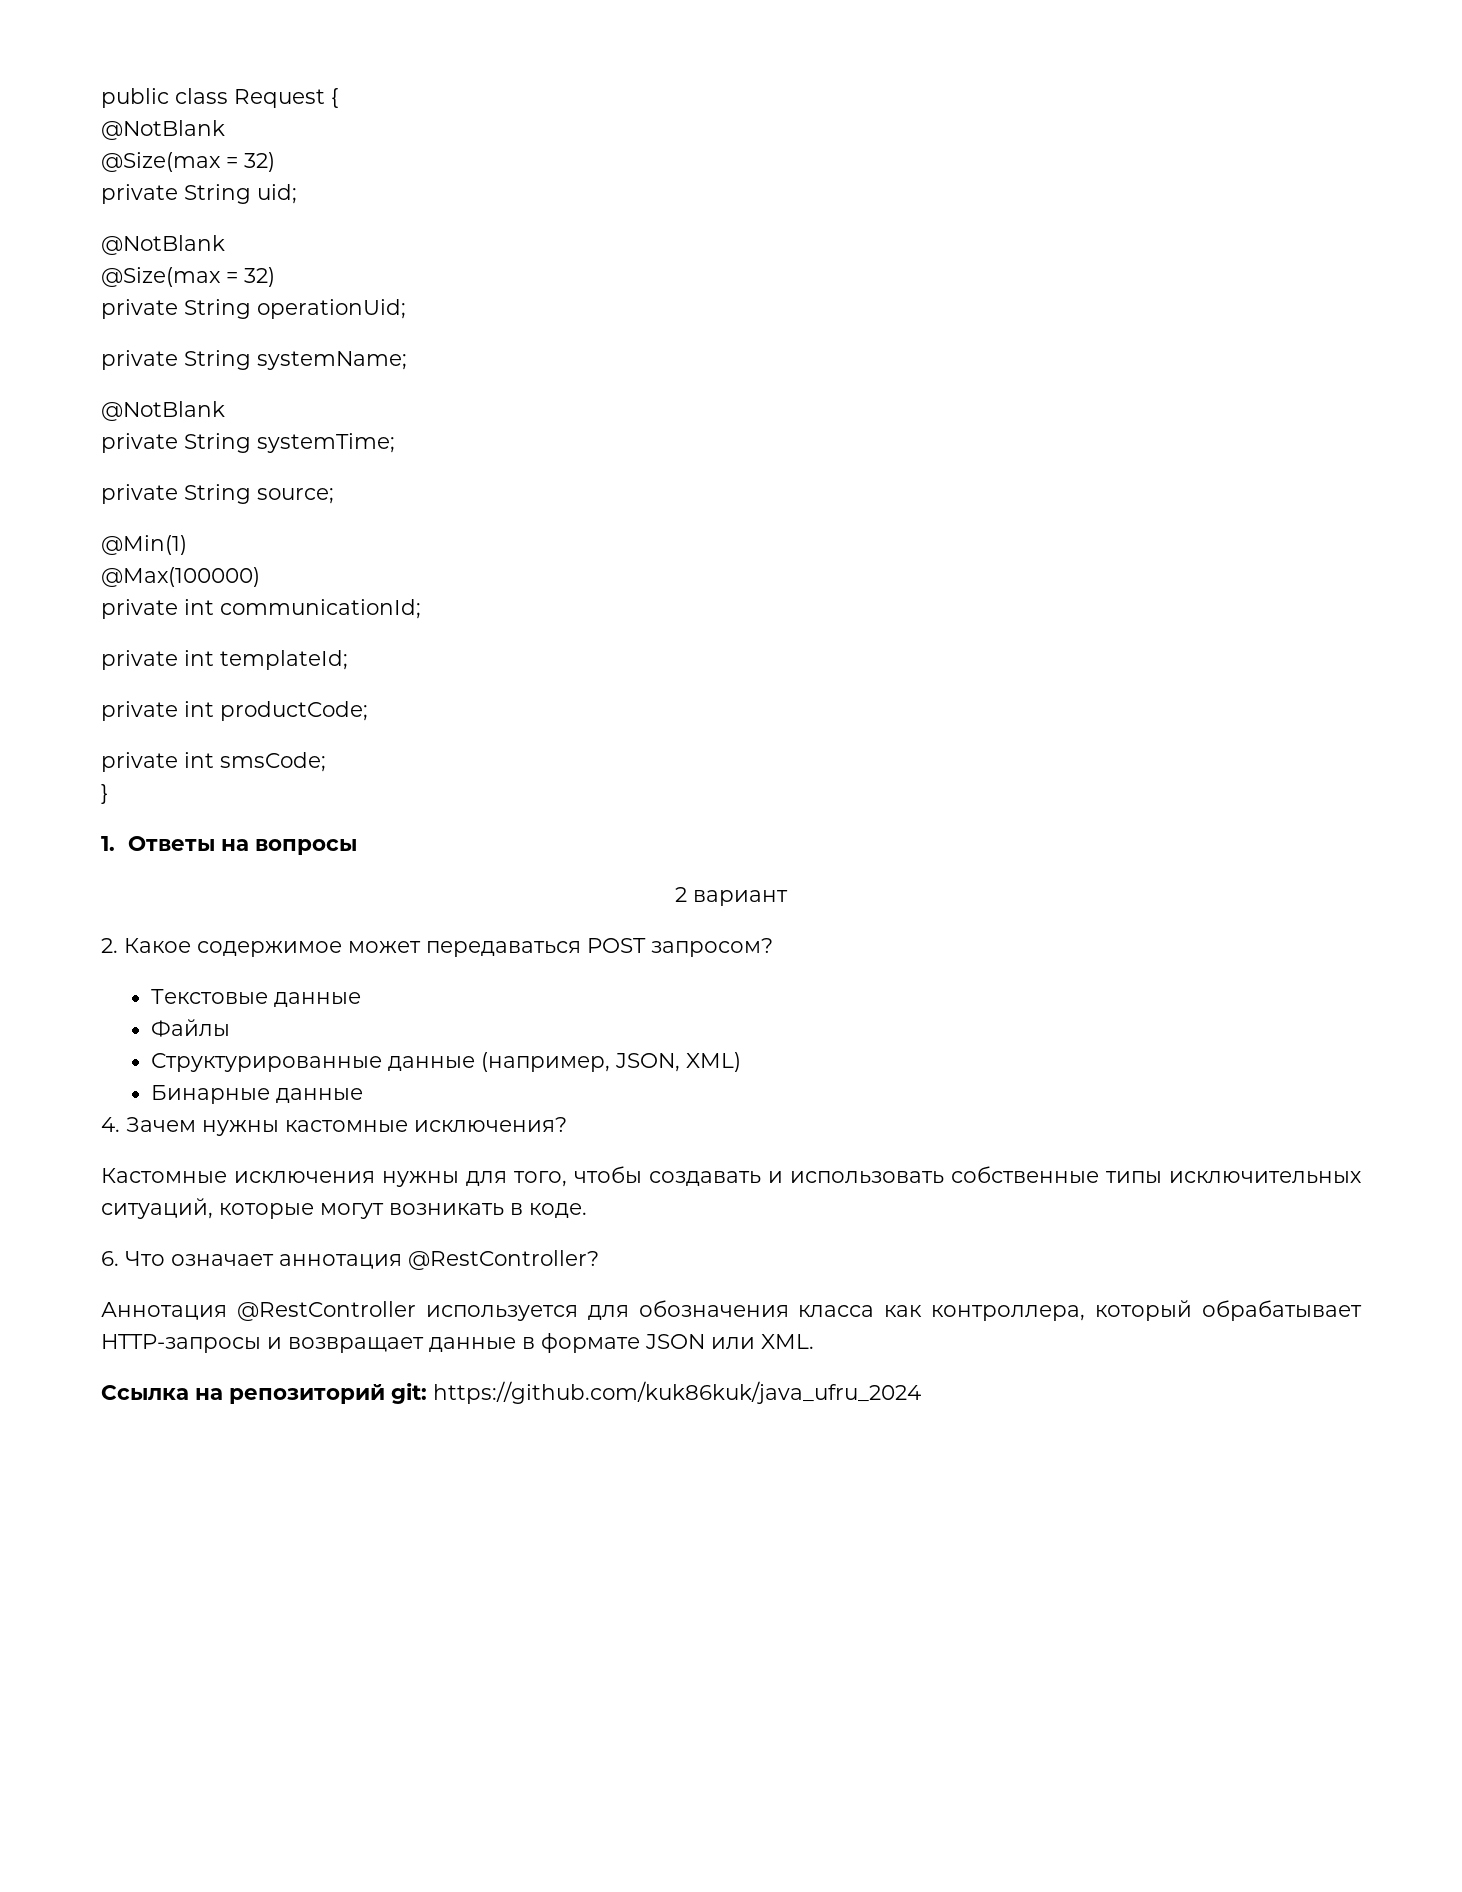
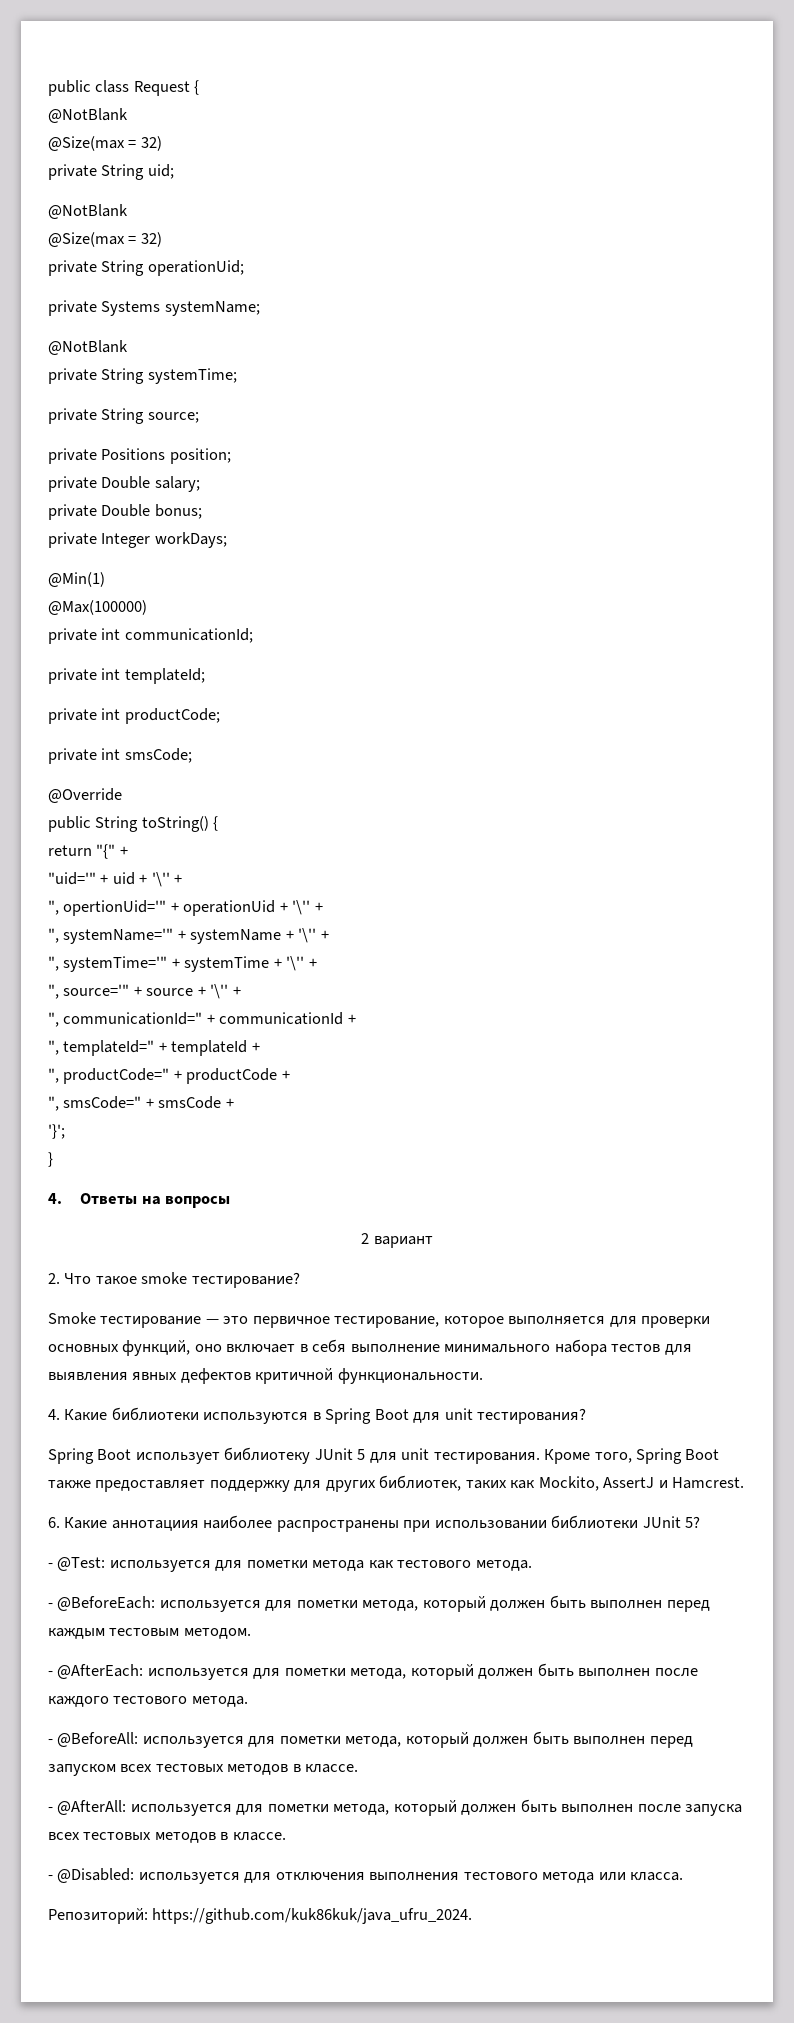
[184,350,251,370] String -> [101,301,161,316] Systems
(334, 496) none -> [48,448,231,464] [48,476,200,492] [48,504,202,520] [48,532,227,548] // private Positions position; // private Double salary; // private Double bonus; // private Integer workDays;
(326, 762) none -> [48,788,122,803] [48,816,219,832] [48,844,128,859] [48,872,183,887] [48,900,323,916] [48,928,329,944] [48,956,317,972] [48,984,241,999] [48,1012,356,1027] [48,1040,260,1056] [48,1068,290,1084] [48,1096,234,1111] [48,1124,65,1139] // @Override // public String toString() { // return "{" + // "uid='" + uid + '\'' + // ", opertionUid='" + operationUid + '\'' + // ", systemName='" + systemName + '\'' + // ", systemTime='" + systemTime + '\'' + // ", source='" + source + '\'' + // ", communicationId=" + communicationId + // ", templateId=" + templateId + // ", productCode=" + productCode + // ", smsCode=" + smsCode + // '}';
[101,836,115,851] 1. -> [48,1193,62,1204] 4.
[124,938,773,957] [151,989,362,1007] [151,1019,231,1037] [151,1052,742,1072] [151,1085,364,1104] [101,1117,567,1136] [101,1166,1361,1187] [101,1198,587,1219] [101,1250,599,1270] [101,1300,1363,1321] [101,1333,814,1353] [101,1381,921,1404] Какое содержимое может передаваться POST запросом? // Текстовые данные // Файлы // Структурированные данные (например, JSON, XML) // Бинарные данные // 4. Зачем нужны кастомные исключения? // Кастомные исключения нужны для того, чтобы создавать и использовать собственные типы исключительных ситуаций, которые могут возникать в коде. // 6. Что означает аннотация @RestController? // Аннотация @RestController используется для обозначения класса как контроллера, который обрабатывает HTTP-запросы и возвращает данные в формате JSON или XML. // Ссылка на репозиторий git: https://github.com/kuk86kuk/java_ufru_2024 -> [64,1272,300,1288] [48,1312,711,1328] [48,1339,692,1356] [48,1368,483,1384] [48,1407,587,1424] [48,1447,720,1464] [48,1475,745,1492] [48,1515,701,1532] [48,1557,532,1572] [48,1595,710,1612] [48,1628,251,1639] [48,1663,698,1680] [48,1696,248,1707] [48,1731,693,1748] [48,1764,359,1776] [48,1799,743,1816] [48,1832,286,1843] [48,1868,684,1884] [48,1908,473,1924] Что такое smoke тестирование? // Smoke тестирование — это первичное тестирование, которое выполняется для проверки основных функций, оно включает в себя выполнение минимального набора тестов для выявления явных дефектов критичной функциональности. // 4. Какие библиотеки используются в Spring Boot для unit тестирования? // Spring Boot использует библиотеку JUnit 5 для unit тестирования. Кроме того, Spring Boot также предоставляет поддержку для других библиотек, таких как Mockito, AssertJ и Hamcrest. // 6. Какие аннотациия наиболее распространены при использовании библиотеки JUnit 5? // - @Test: используется для пометки метода как тестового метода. // - @BeforeEach: используется для пометки метода, который должен быть выполнен перед каждым тестовым методом. // - @AfterEach: используется для пометки метода, который должен быть выполнен после каждого тестового метода. // - @BeforeAll: используется для пометки метода, который должен быть выполнен перед запуском всех тестовых методов в классе. // - @AfterAll: используется для пометки метода, который должен быть выполнен после запуска всех тестовых методов в классе. // - @Disabled: используется для отключения выполнения тестового метода или класса. // Репозиторий: https://github.com/kuk86kuk/java_ufru_2024.

